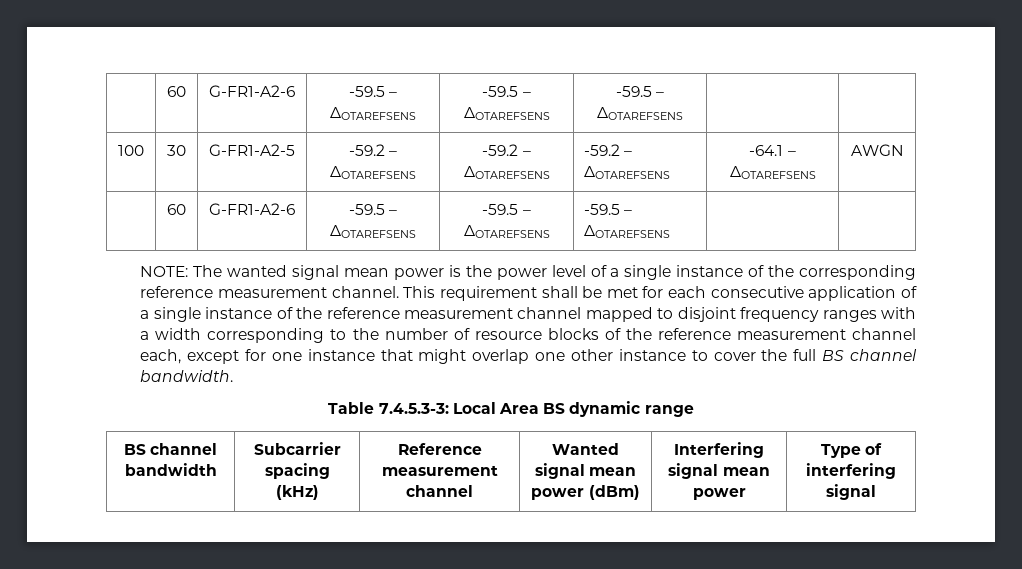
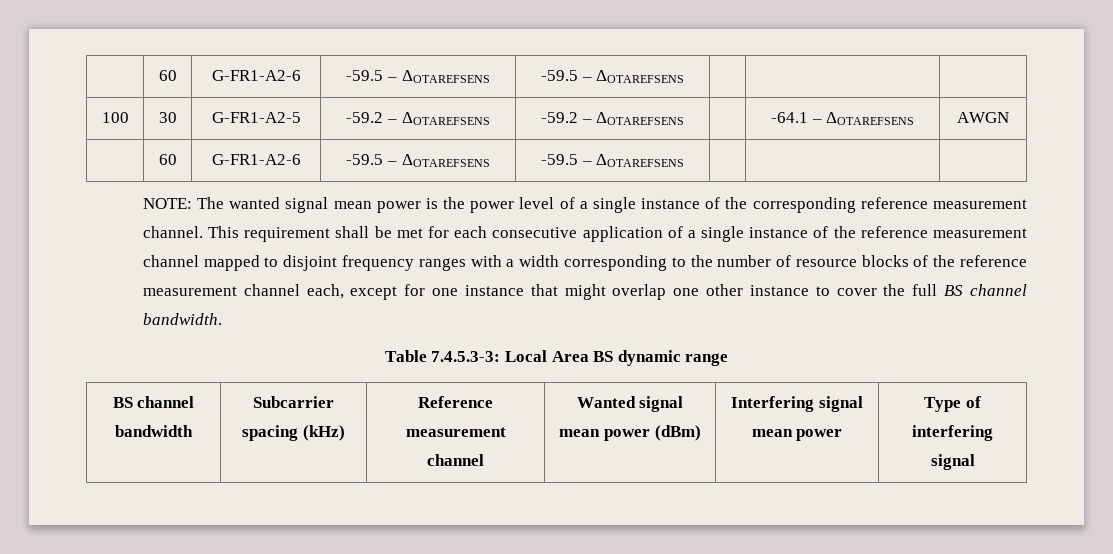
[167,86,186,97] [209,85,295,97] [348,86,398,97] [330,107,416,120] [482,86,531,97] [463,107,550,120] [615,86,665,97] [597,107,683,120] | 60 | G-FR1-A2-6 | -59.5 – ΔOTAREFSENS | -59.5 – ΔOTAREFSENS | -59.5 – ΔOTAREFSENS -> [158,70,177,81] [211,70,301,81] [346,70,490,83] [540,70,685,83] | 60 | G-FR1-A2-6 | -59.5 – ΔOTAREFSENS | -59.5 – ΔOTAREFSENS |
[584,144,633,156] [584,166,671,179] -59.2 – ΔOTAREFSENS -> (685, 118) none
[584,204,633,215] [584,225,671,238] -59.5 – ΔOTAREFSENS -> (685, 160) none

